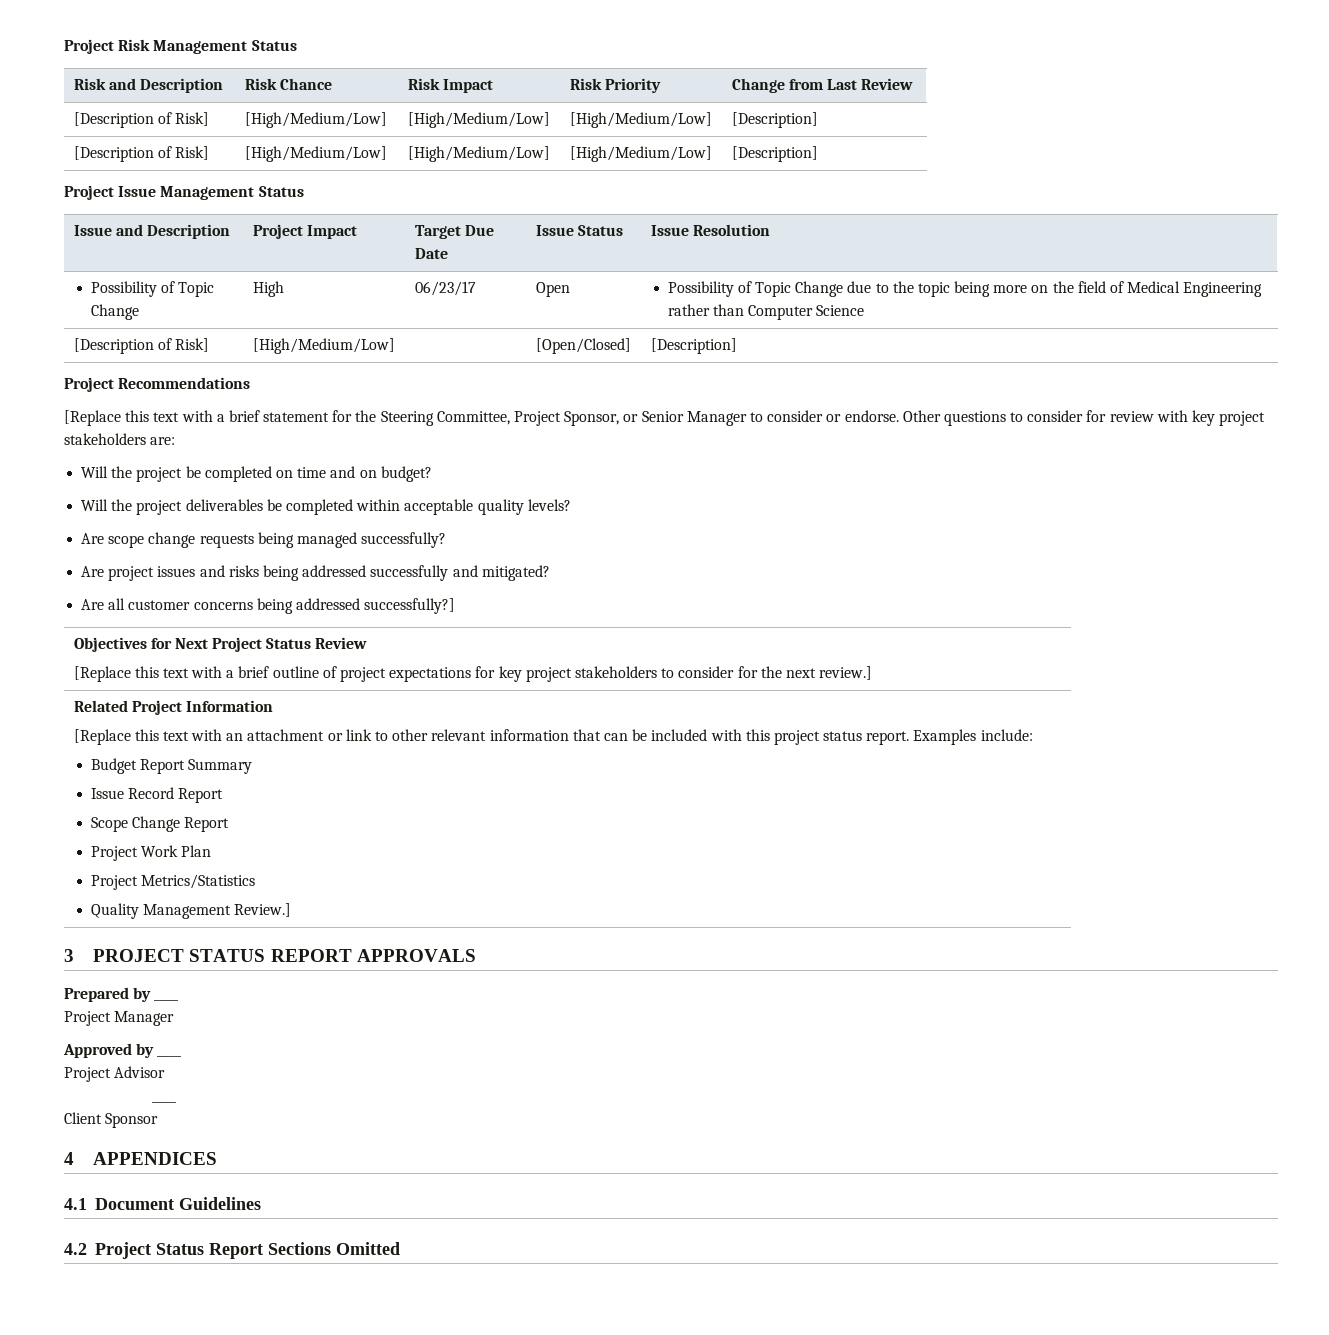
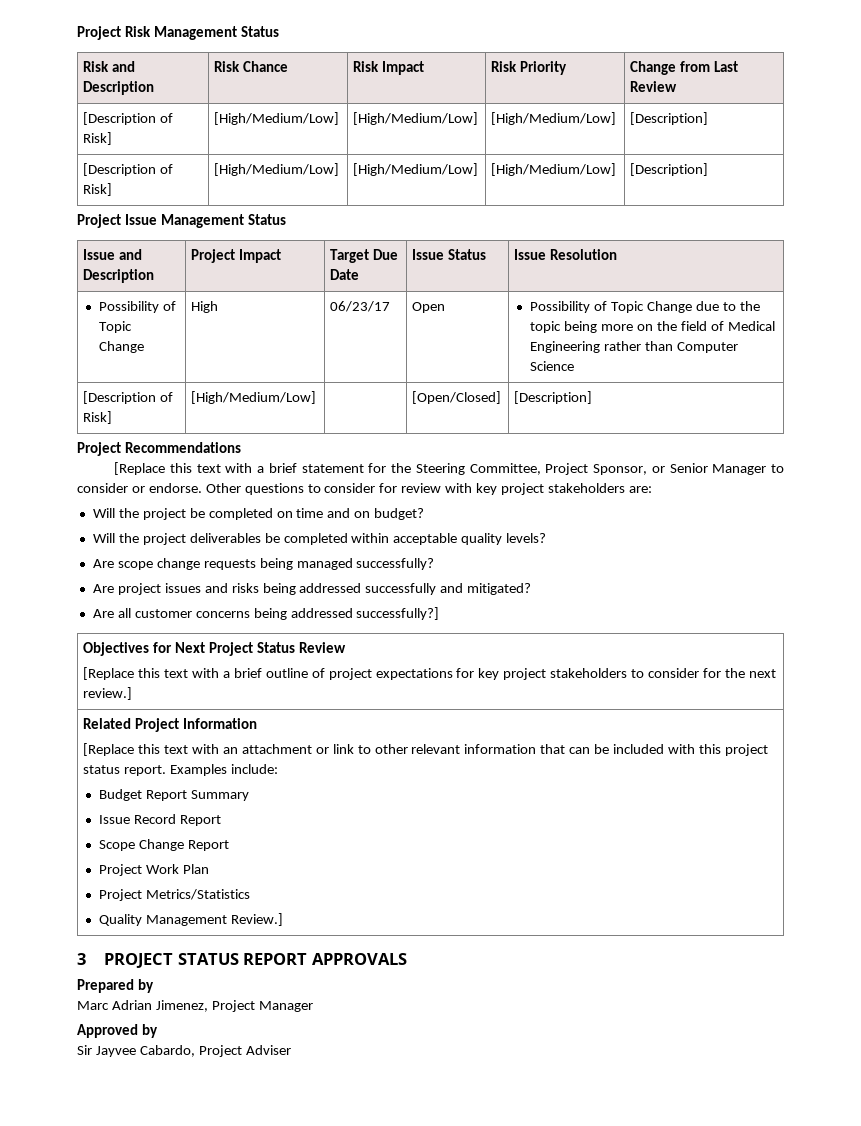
[154,999,179,1001] ____ // -> [77,1000,208,1012] // Marc Adrian Jimenez,
[157,1055,182,1057] [64,1066,166,1082] [151,1101,176,1103] [64,1112,159,1128] [64,1152,218,1165] [64,1197,261,1210] [64,1242,400,1259] ____ // Project Advisor // ____ // Client Sponsor // 4 APPENDICES // 4.1 Document Guidelines // 4.2 Project Status Report Sections Omitted -> [77,1045,291,1057] // Sir Jayvee Cabardo, Project Adviser

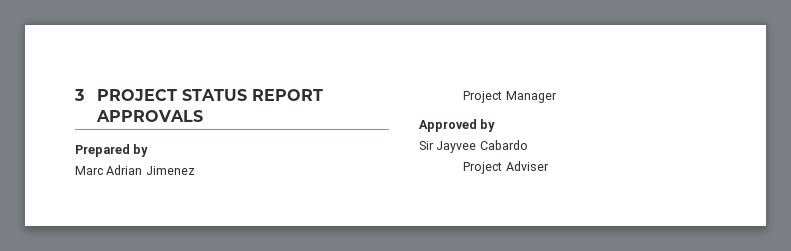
[77,26,279,40] [83,61,136,72] [83,81,155,95] [214,61,289,72] [353,61,425,75] [491,61,568,75] [630,61,739,75] [630,81,678,92] [83,112,174,125] [83,132,113,145] [214,112,340,125] [353,112,479,125] [491,112,617,125] [630,112,709,125] [83,163,174,176] [83,183,113,196] [214,163,340,176] [353,163,479,176] [491,163,617,176] [630,163,709,176] [77,214,286,228] [83,249,143,260] [83,269,155,283] [191,249,282,263] [330,249,399,263] [330,269,360,280] [412,249,487,260] [514,249,618,260] [99,301,177,313] [99,321,133,333] [99,341,145,353] [191,301,219,313] [330,301,391,312] [412,302,446,313] [530,301,760,313] [530,321,775,333] [530,341,738,353] [530,361,575,371] [83,391,174,404] [83,411,113,424] [191,391,317,404] [412,391,502,404] [514,391,593,404] [77,442,241,456] [114,462,784,475] [77,483,652,495] [92,508,425,520] [92,533,547,545] [92,558,435,570] [92,583,532,595] [92,607,440,620] [83,642,346,656] [83,667,776,680] [83,687,133,700] [83,718,258,732] [83,743,768,756] [83,764,279,776] [99,789,250,801] [99,814,222,826] [99,839,230,851] [99,864,210,876] [99,889,251,901] [99,913,284,926] Project Risk Management Status // Risk and Description | Risk Chance | Risk Impact | Risk Priority | Change from Last Review // [Description of Risk] | [High/Medium/Low] | [High/Medium/Low] | [High/Medium/Low] | [Description] // [Description of Risk] | [High/Medium/Low] | [High/Medium/Low] | [High/Medium/Low] | [Description] // Project Issue Management Status // Issue and Description | Project Impact | Target Due Date | Issue Status | Issue Resolution // Possibility of Topic Change | High | 06/23/17 | Open | Possibility of Topic Change due to the topic being more on the field of Medical Engineering rather than Computer Science // [Description of Risk] | [High/Medium/Low] | | [Open/Closed] | [Description] // Project Recommendations // [Replace this text with a brief statement for the Steering Committee, Project Sponsor, or Senior Manager to consider or endorse. Other questions to consider for review with key project stakeholders are: // Will the project be completed on time and on budget? // Will the project deliverables be completed within acceptable quality levels? // Are scope change requests being managed successfully? // Are project issues and risks being addressed successfully and mitigated? // Are all customer concerns being addressed successfully?] // Objectives for Next Project Status Review // [Replace this text with a brief outline of project expectations for key project stakeholders to consider for the next review.] // Related Project Information // [Replace this text with an attachment or link to other relevant information that can be included with this project status report. Examples include: // Budget Report Summary // Issue Record Report // Scope Change Report // Project Work Plan // Project Metrics/Statistics // Quality Management Review.] // -> (74, 95) none
[155,1000,208,1012] Jimenez, -> [145,166,195,175] Jimenez //
[139,1045,195,1057] Cabardo, -> [479,140,528,150] Cabardo //

